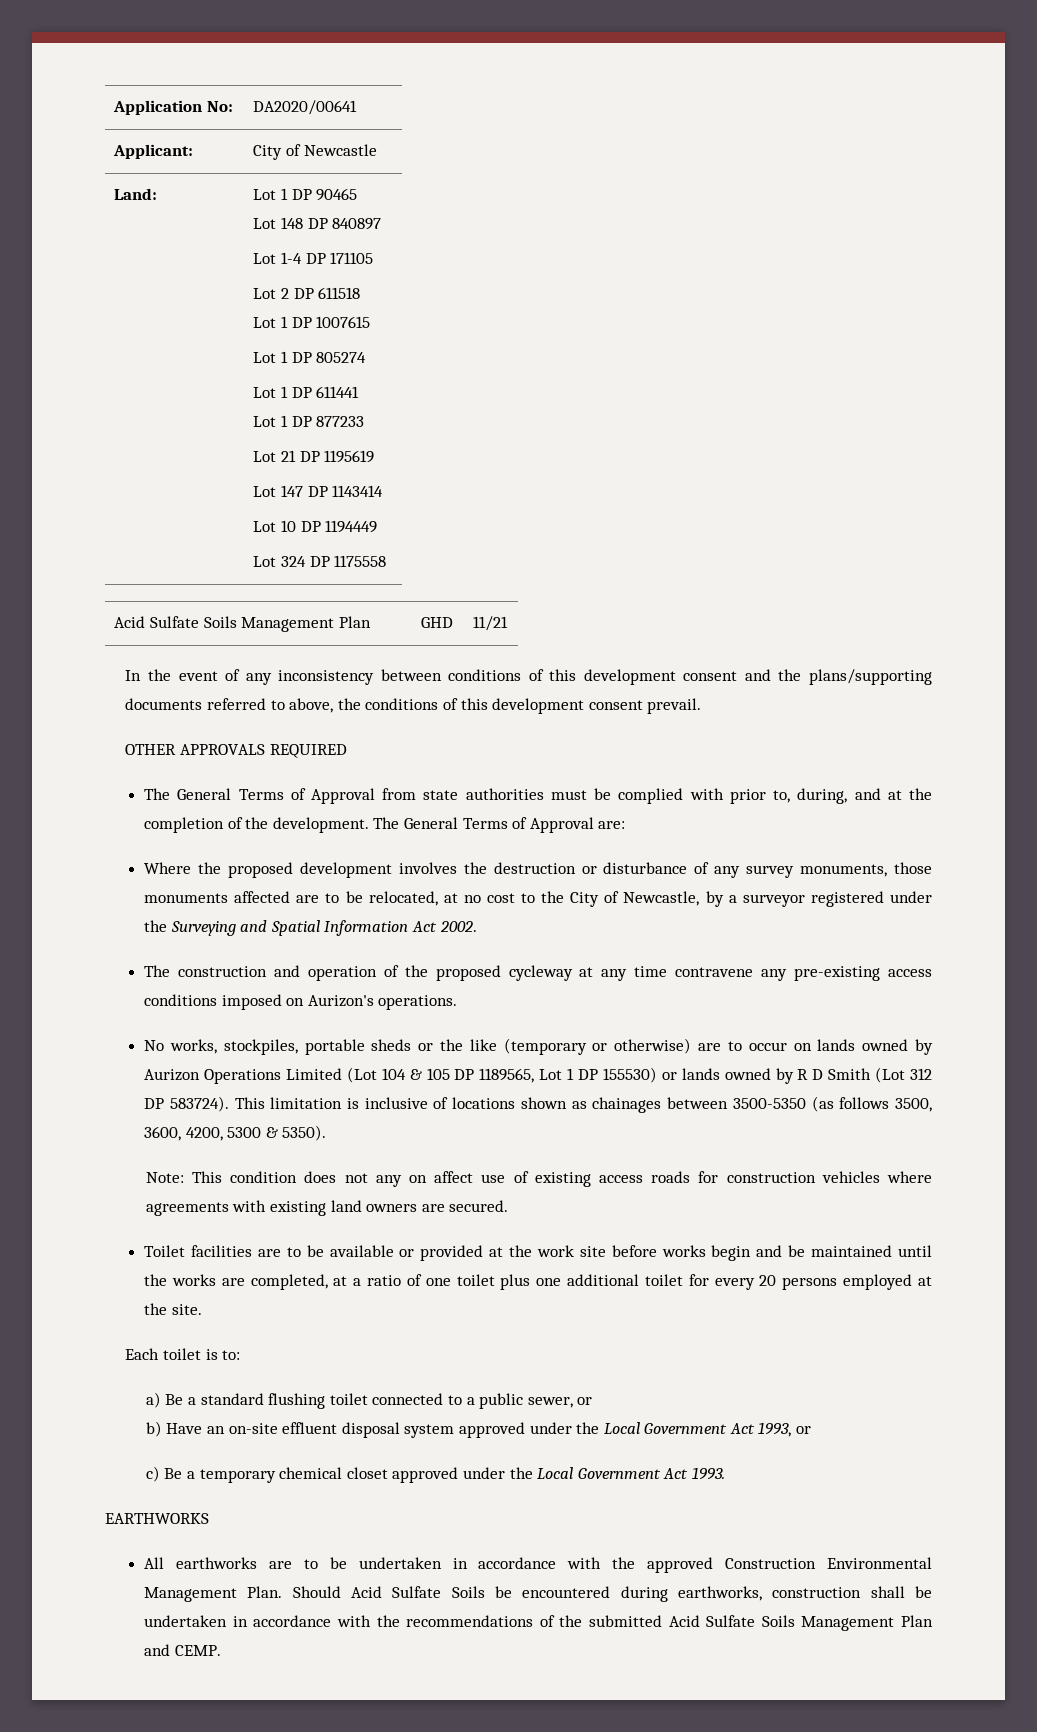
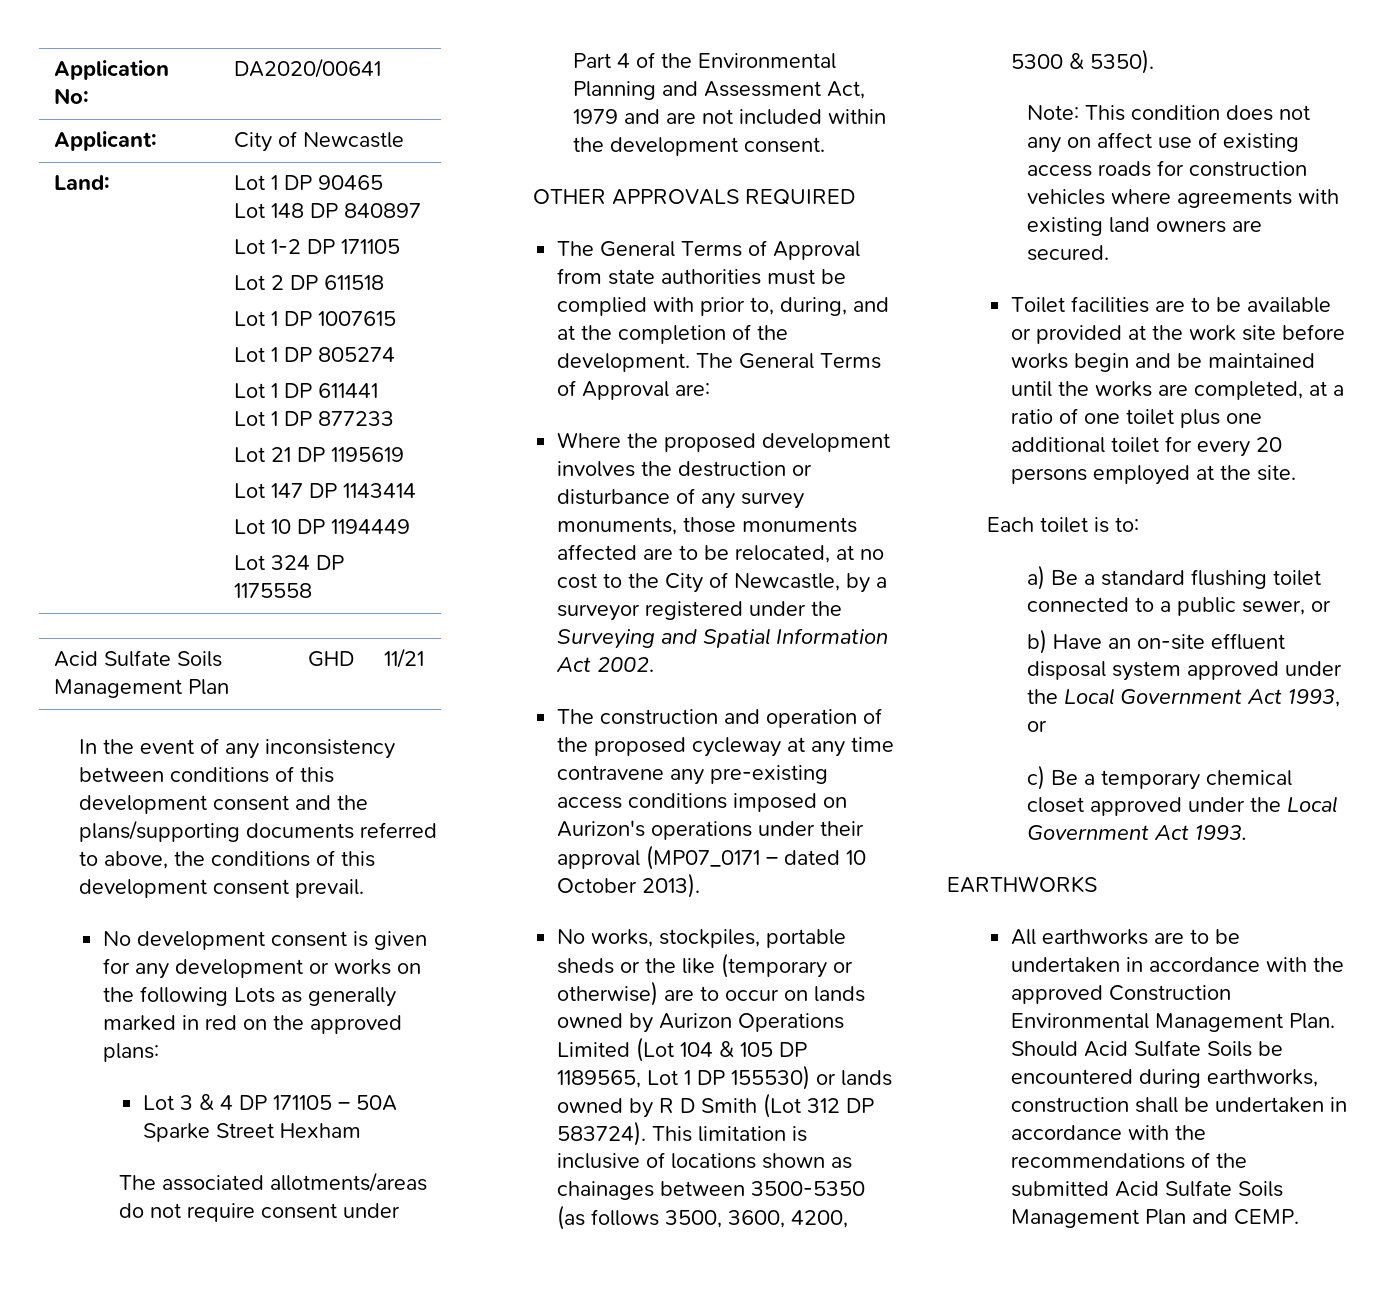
[280,252,302,264] 1-4 -> [270,239,301,254] 1-2
(702, 706) none -> [103,931,428,950] [103,958,422,979] [103,986,397,1007] [103,1015,403,1034] [103,1043,160,1062] [142,1094,397,1111] [142,1123,361,1142] [118,1172,427,1192] [118,1203,400,1222] [572,52,836,69] [572,81,865,100] [572,109,886,125] [572,137,825,156] // No development consent is given for any development or works on the following Lots as generally marked in red on the approved plans: // Lot 3 & 4 DP 171105 – 50A Sparke Street Hexham // The associated allotments/areas do not require consent under Part 4 of the Environmental Planning and Assessment Act, 1979 and are not included within the development consent.
[378,995,458,1010] operations. -> [651,821,865,840] [557,845,867,870] [557,873,701,898] operations under their approval (MP07_0171 – dated 10 October 2013).

